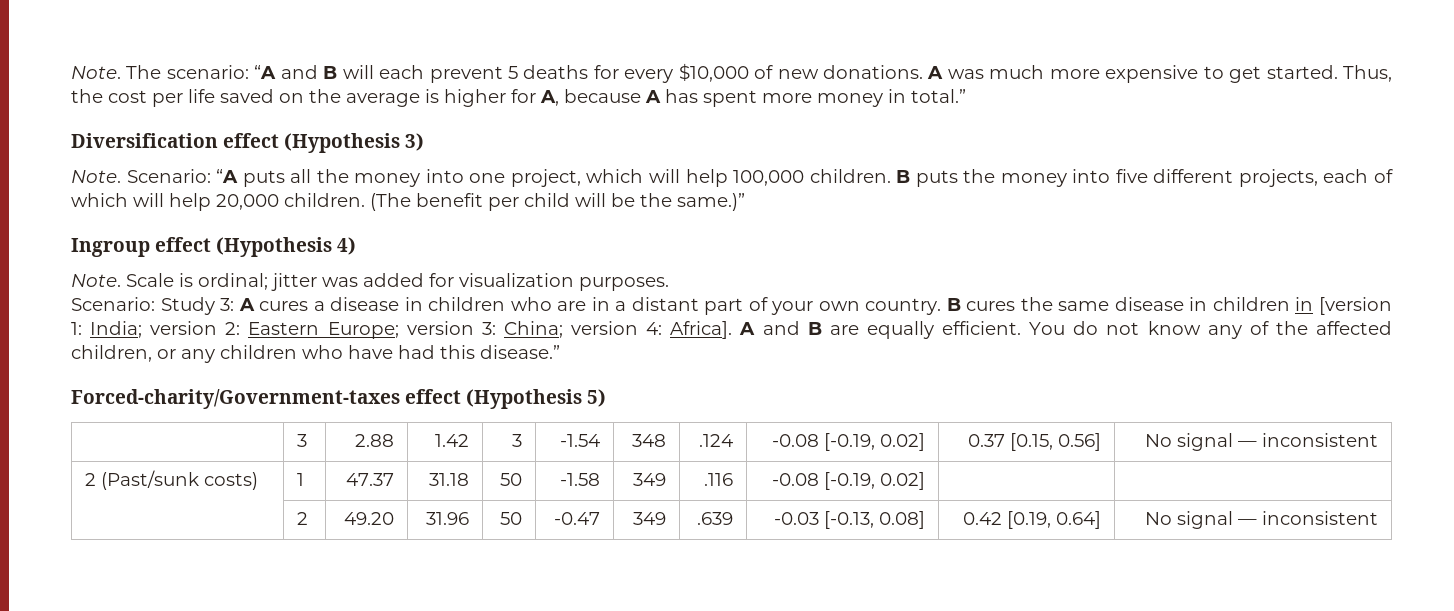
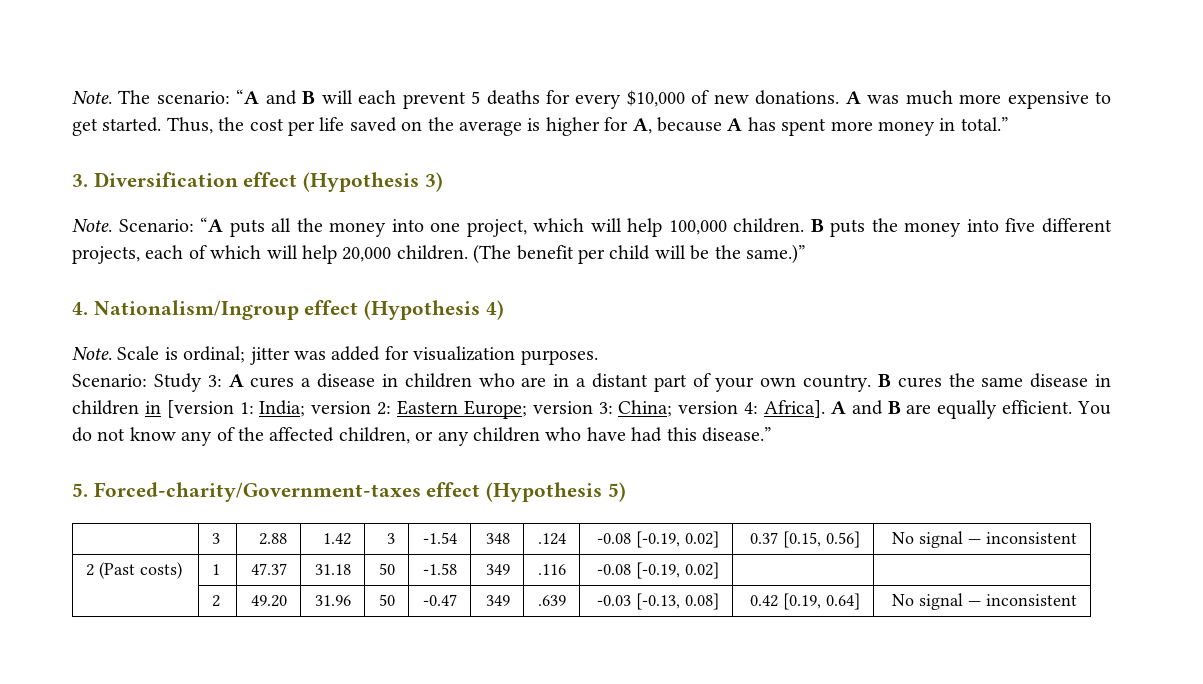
(966, 96) none -> [72,174,88,187] 3.
[71,238,150,257] Ingroup -> [72,300,299,320] 4. Nationalism/Ingroup
(560, 352) none -> [72,483,88,497] 5.
[101,470,200,490] (Past/sunk -> [98,562,135,579] (Past

